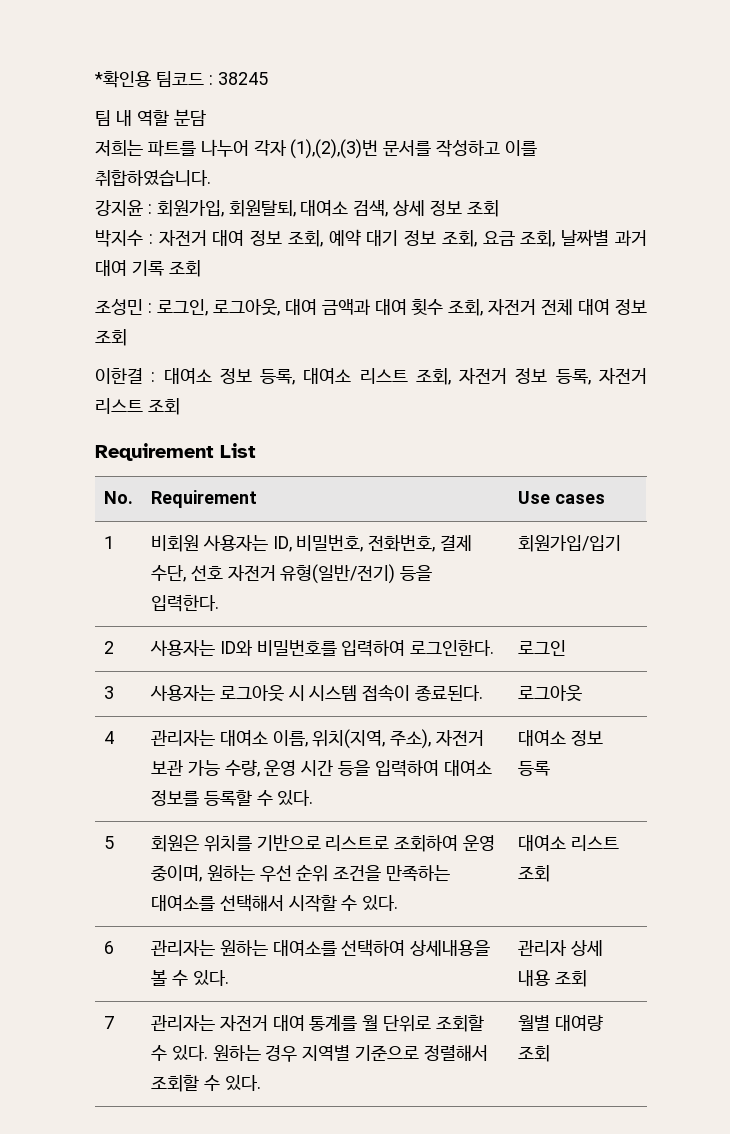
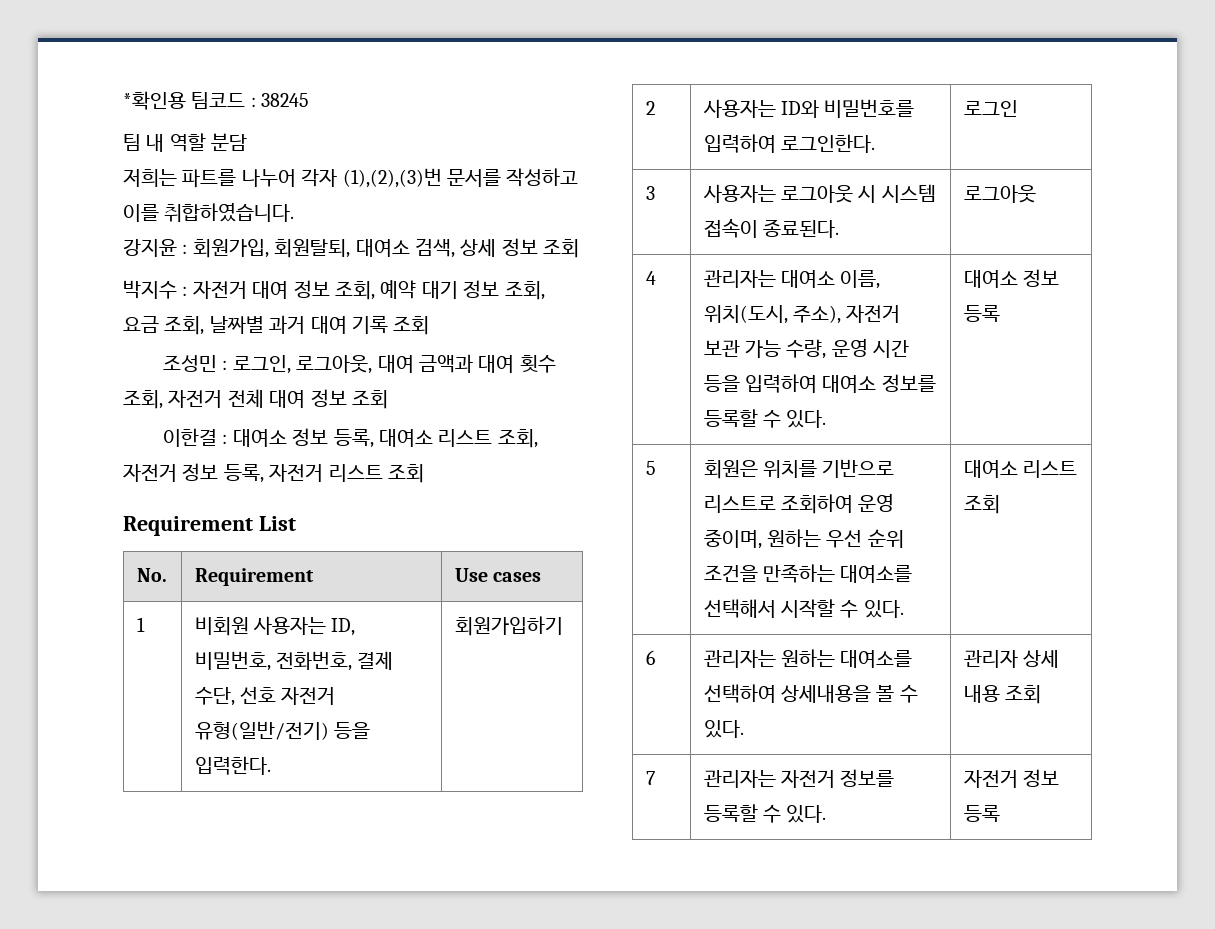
[517,535,621,552] 회원가입/입기 -> [454,616,563,636] 회원가입하기
[312,729,386,749] 위치(지역, -> [703,305,788,324] 위치(도시,
[272,1014,485,1032] [150,1045,489,1062] [150,1075,261,1092] [517,1014,603,1031] [517,1045,550,1062] 대여 통계를 월 단위로 조회할 수 있다. 원하는 경우 지역별 기준으로 정렬해서 조회할 수 있다. | 월별 대여량 조회 -> [840,769,895,787] [703,804,827,823] [963,769,1059,788] [963,805,1000,823] 정보를 등록할 수 있다. | 자전거 정보 등록

